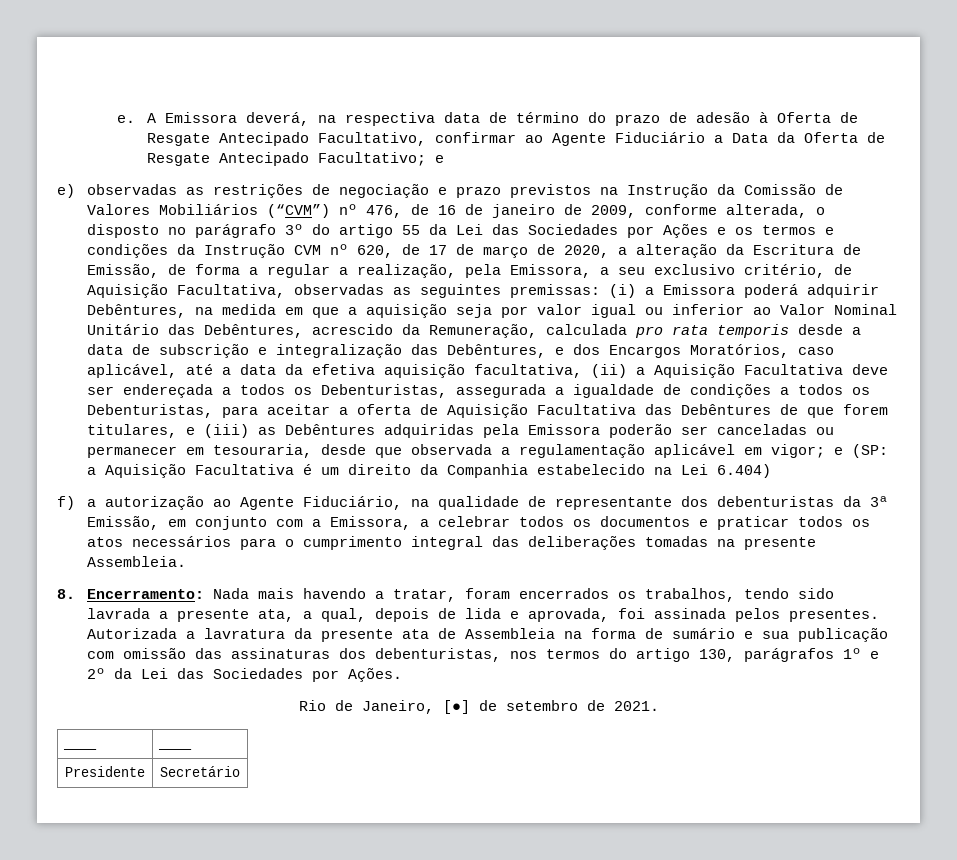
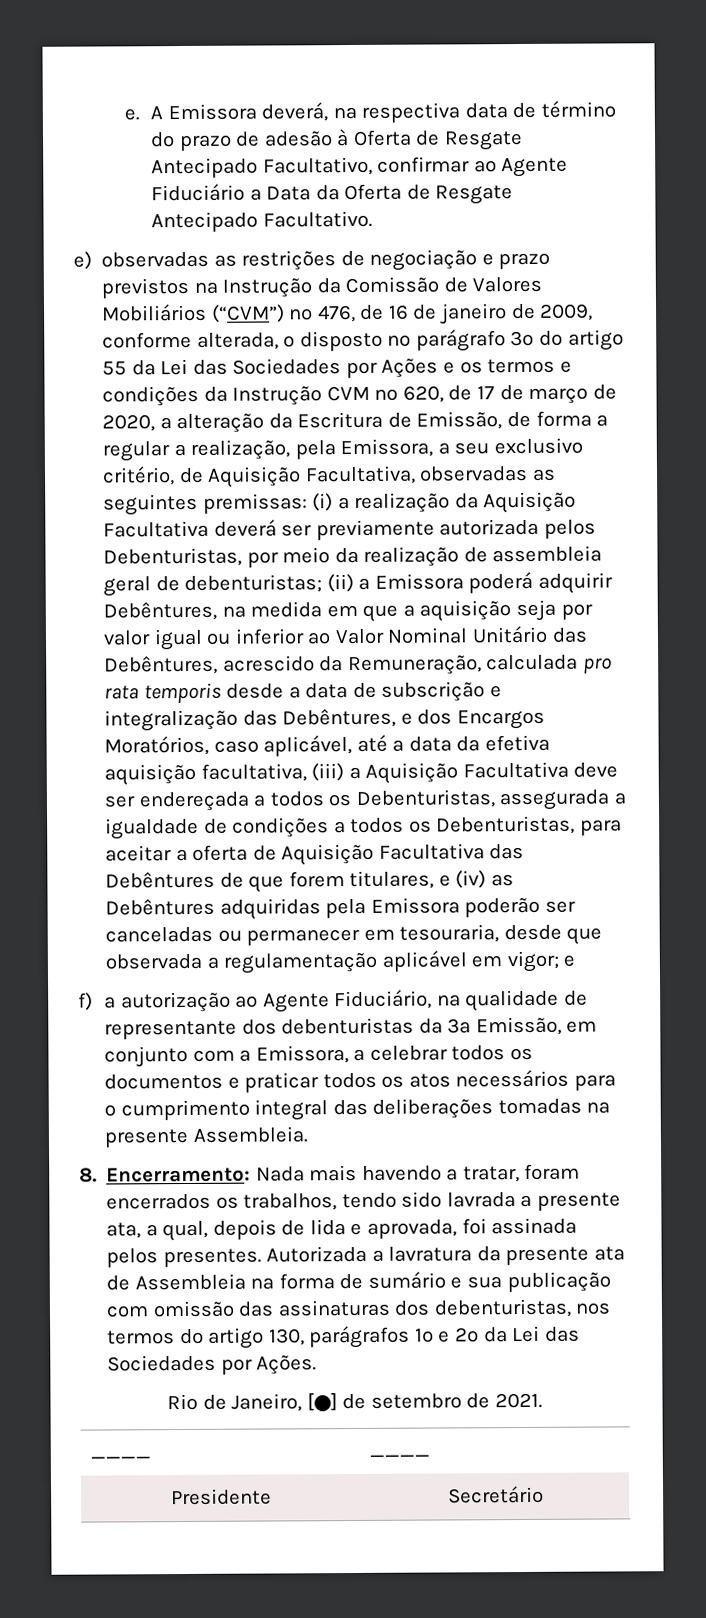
[317,152,444,166] Facultativo; e -> [262,210,373,228] Facultativo.
(654, 291) none -> [354,491,577,514] [103,518,596,541] [103,545,603,568] [103,573,371,597] realização da Aquisição Facultativa deverá ser previamente autorizada pelos Debenturistas, por meio da realização de assembleia geral de debenturistas; (ii) a
[590,364,627,378] (ii) -> [311,763,345,782] (iii)
[203,424,249,438] (iii) -> [455,870,487,889] (iv)
[851,444,888,458] [86,464,771,478] (SP: a Aquisição Facultativa é um direito da Companhia estabelecido na Lei 6.404) -> (576, 960) none

